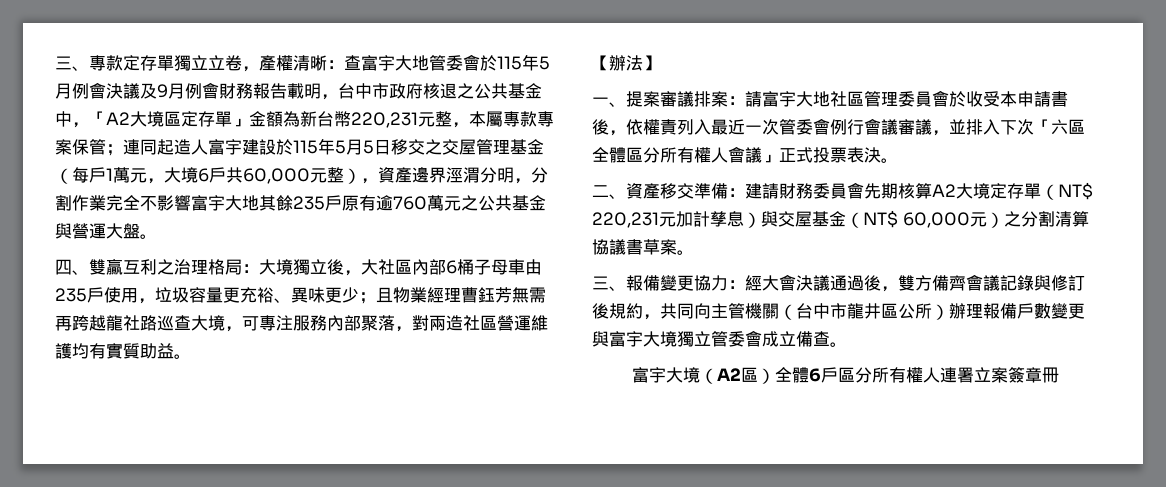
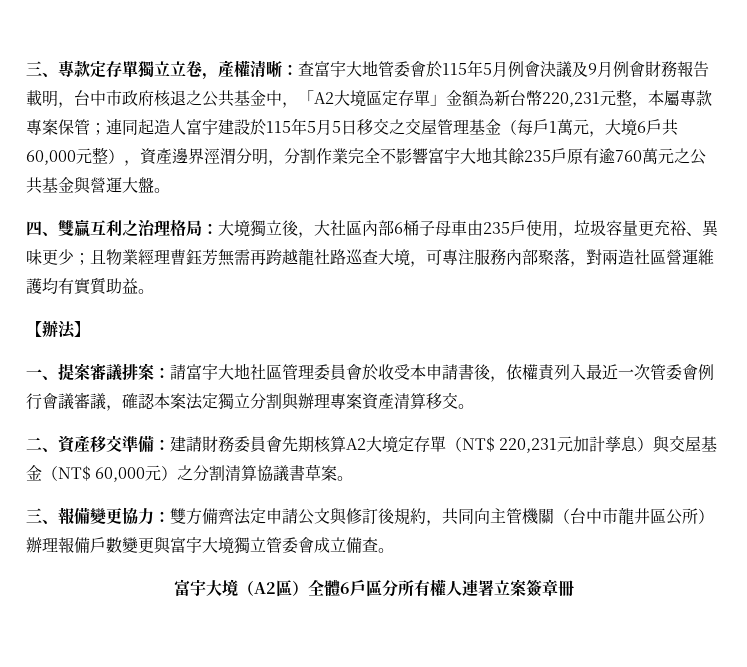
[949,119,1085,135] [592,146,881,163] 並排入下次「六區全體區分所有權人會議」正式投票表決 -> [122,392,458,410] 確認本案法定獨立分割與辦理專案資產清算移交
[745,274,1034,292] 經大會決議通過後，雙方備齊會議記錄 -> [170,508,330,525] 雙方備齊法定申請公文

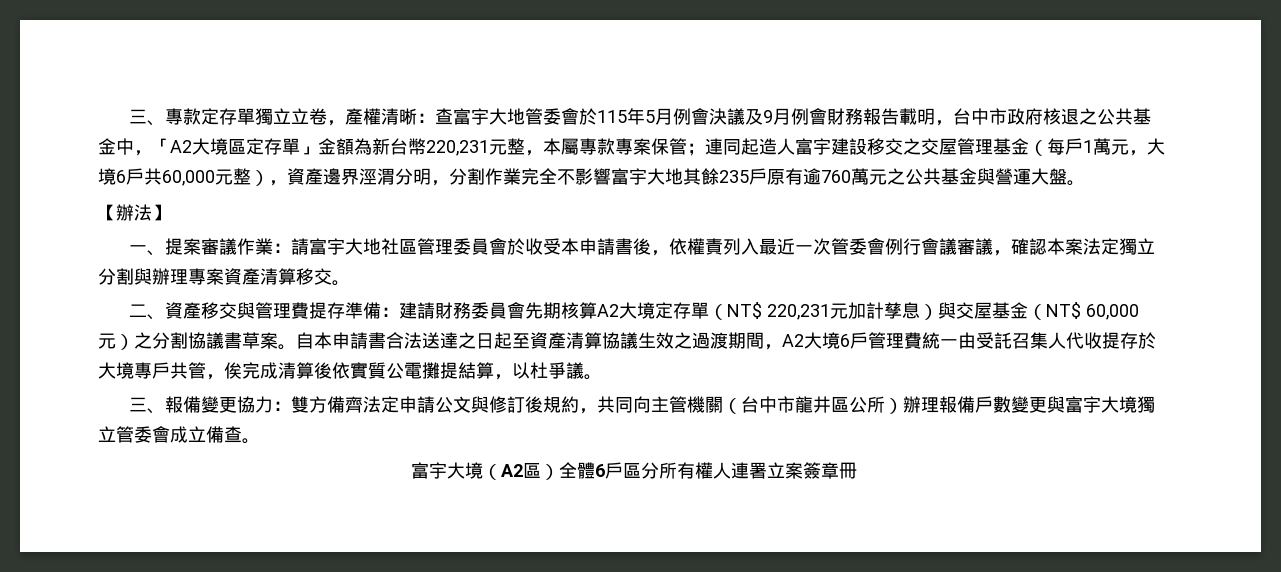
[250,118,357,136] 於115年5月5日 -> (867, 146) none
[26,219,719,238] [26,248,714,267] [26,278,154,295] // 四、雙贏互利之治理格局：大境獨立後，大社區內部6桶子母車由235戶使用，垃圾容量更充裕、異味更少；且物業經理曹鈺芳無需再跨越龍社路巡查大境，可專注服務內部聚落，對兩造社區營運維護均有實質助益。 -> (1085, 183) none
[122,363,154,380] 排案 -> [237,238,274,255] 作業
(122, 443) none -> [237,302,346,319] 與管理費提存
[225,465,258,481] 清算 -> (188, 340) none
(354, 478) none -> [296,332,1156,350] [98,362,602,380] 自本申請書合法送達之日起至資產清算協議生效之過渡期間，A2大境6戶管理費統一由受託召集人代收提存於大境專戶共管，俟完成清算後依實質公電攤提結算，以杜爭議。

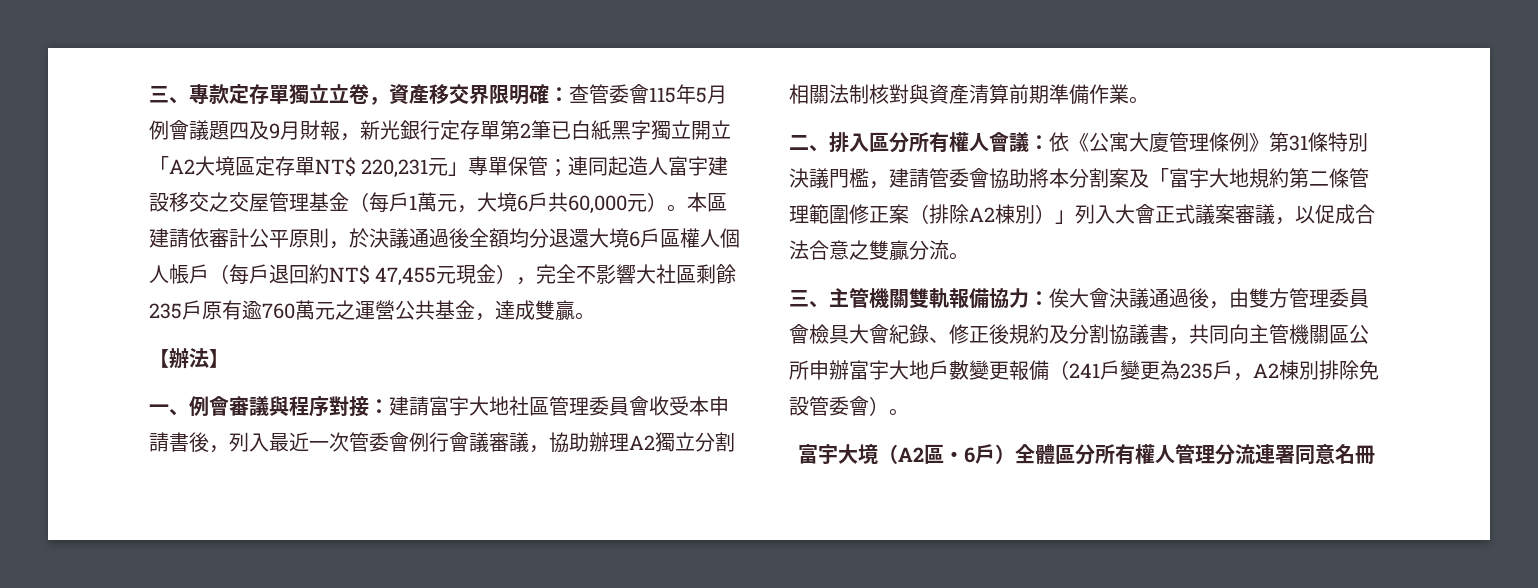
[345,108,598,125] 產權清晰：查富宇大地管委會於 -> [389,84,649,105] 資產移交界限明確：查管委會
[709,108,746,125] 決議 -> [189,120,249,140] 議題四
[791,108,1152,126] [98,138,152,156] 例會財務報告載明，台中市政府核退之公共基金中， -> [300,120,731,141] 財報，新光銀行定存單第2筆已白紙黑字獨立開立
[300,138,651,156] 」金額為新台幣220,231元整，本屬專款專案 -> [315,156,509,178] NT$ 220,231元」專單
[233,168,701,186] 整），資產邊界涇渭分明，分割作業完全不影響富宇大地其 -> [647,192,727,212] [149,228,740,249] [149,264,717,286] ）。本區建請依審計公平原則，於決議通過後全額均分退還大境6戶區權人個人帳戶（每戶退回約NT$ 47,455元現金），完全不影響大社區剩
[905,168,1067,185] 公共基金與營運大盤 -> [355,300,575,321] 運營公共基金，達成雙贏
[165,238,292,255] 提案審議作業： -> [189,396,409,417] 例會審議與程序對接：建
[507,238,526,255] 於 -> (649, 406) none
[669,238,724,255] 依權責 -> (229, 449) none
[1011,238,1156,255] [98,268,350,286] [129,302,1140,320] [98,332,1156,350] [98,362,602,380] [129,396,1156,414] [98,426,242,443] 確認本案法定獨立分割與辦理專案資產清算移交。 // 二、資產移交與管理費提存準備：建請財務委員會先期核算A2大境定存單（NT$ 220,231元加計孳息）與交屋基金（NT$ 60,000元）之分割協議書草案。自本申請書合法送達之日起至資產清算協議生效之過渡期間，A2大境6戶管理費統一由受託召集人代收提存於大境專戶共管，俟完成清算後依實質公電攤提結算，以杜爭議。 // 三、報備變更協力：雙方備齊法定申請公文與修訂後規約，共同向主管機關（台中市龍井區公所）辦理報備戶數變更與富宇大境獨立管委會成立備查 -> [549,432,735,453] [789,84,1149,105] [789,132,1368,153] [789,168,1369,189] [789,204,1375,225] [789,240,969,261] [789,288,1369,309] [789,324,1369,345] [789,360,1379,381] [789,396,889,416] 協助辦理A2獨立分割相關法制核對與資產清算前期準備作業。 // 二、排入區分所有權人會議：依《公寓大廈管理條例》第31條特別決議門檻，建請管委會協助將本分割案及「富宇大地規約第二條管理範圍修正案（排除A2棟別）」列入大會正式議案審議，以促成合法合意之雙贏分流。 // 三、主管機關雙軌報備協力：俟大會決議通過後，由雙方管理委員會檢具大會紀錄、修正後規約及分割協議書，共同向主管機關區公所申辦富宇大地戶數變更報備（241戶變更為235戶，A2棟別排除免設管委會）
[540,462,839,480] ）全體6戶區分所有權人連署立案簽章 -> [943,443,1355,465] ・6戶）全體區分所有權人管理分流連署同意名

